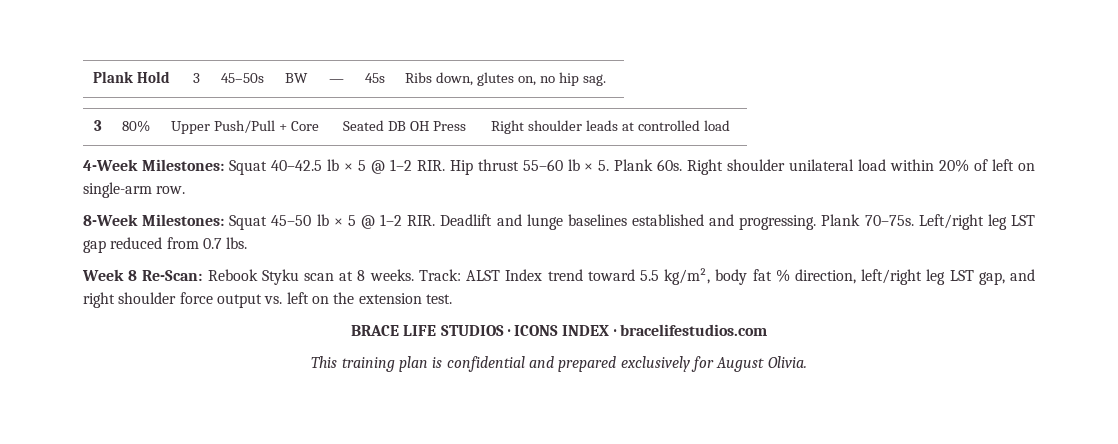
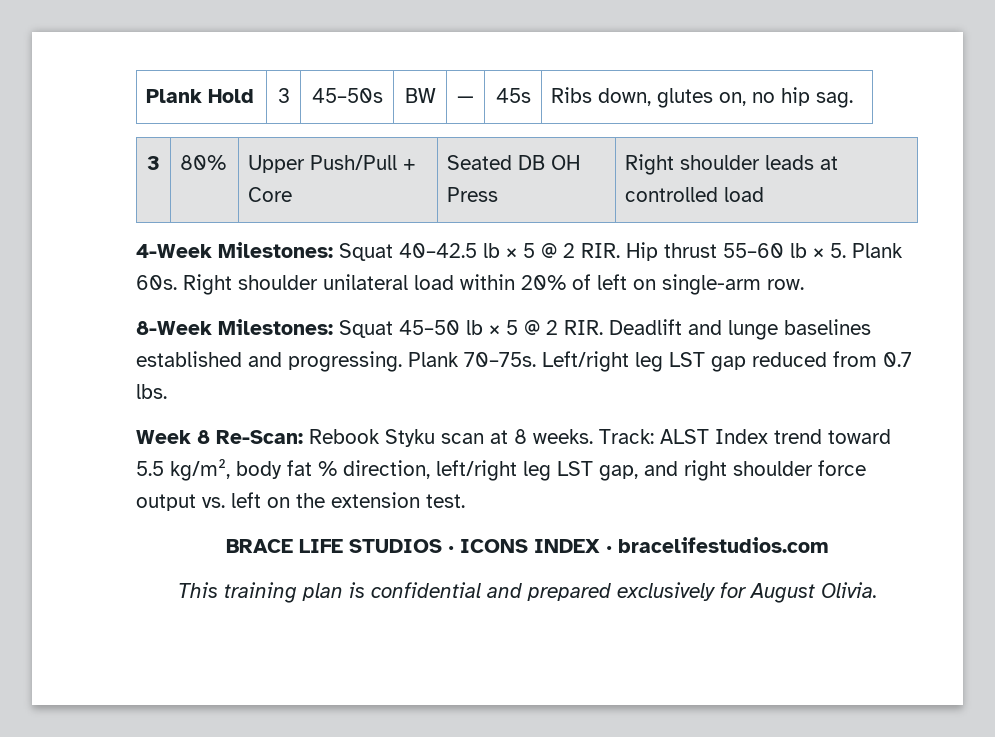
[389,159,412,171] 1–2 -> [563,243,575,258] 2
[380,214,403,226] 1–2 -> [546,320,558,335] 2

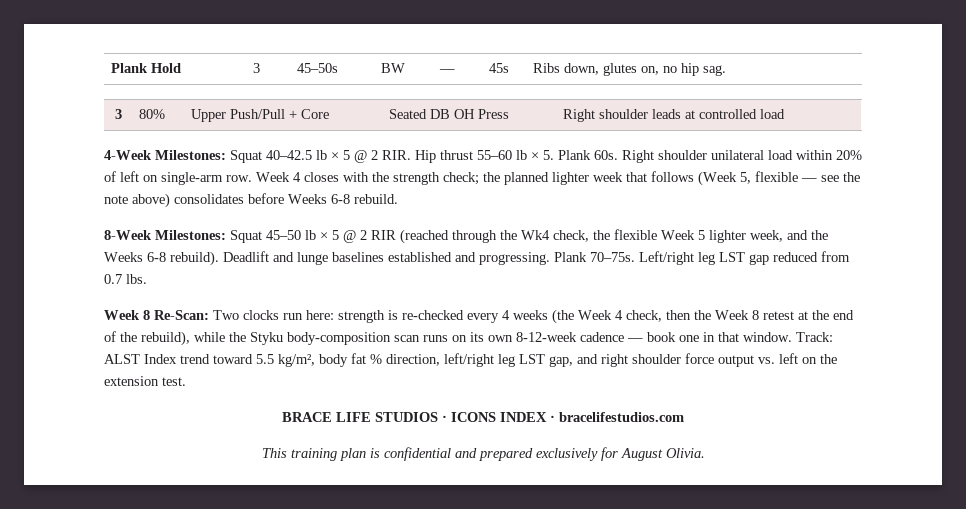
(804, 284) none -> [256,171,860,186] [104,193,398,208] Week 4 closes with the strength check; the planned lighter week that follows (Week 5, flexible — see the note above) consolidates before Weeks 6-8 rebuild.
[564,320,603,335] RIR. -> [371,229,828,244] [104,251,219,266] RIR (reached through the Wk4 check, the flexible Week 5 lighter week, and the Weeks 6-8 rebuild).
[309,429,593,447] Rebook Styku scan at 8 weeks. -> [213,309,854,324] [104,331,792,346] Two clocks run here: strength is re-checked every 4 weeks (the Week 4 check, then the Week 8 retest at the end of the rebuild), while the Styku body-composition scan runs on its own 8-12-week cadence — book one in that window.

